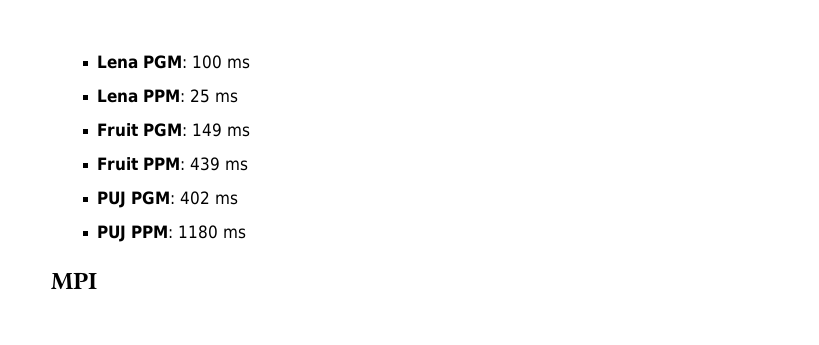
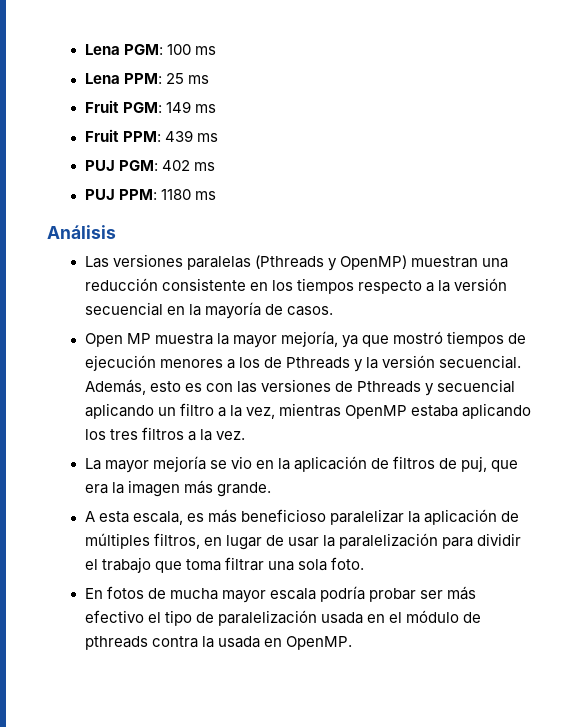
[51,272,97,290] MPI -> [47,225,116,239] [84,254,508,271] [84,278,508,294] [84,302,333,319] [84,331,527,348] [84,355,522,372] [84,379,516,396] [84,403,532,419] [84,427,245,441] [84,456,519,473] [84,480,271,497] [84,509,520,525] [84,533,522,550] [84,557,364,573] [84,586,477,603] [84,610,482,626] [84,636,352,650] Análisis // Las versiones paralelas (Pthreads y OpenMP) muestran una reducción consistente en los tiempos respecto a la versión secuencial en la mayoría de casos. // Open MP muestra la mayor mejoría, ya que mostró tiempos de ejecución menores a los de Pthreads y la versión secuencial. Además, esto es con las versiones de Pthreads y secuencial aplicando un filtro a la vez, mientras OpenMP estaba aplicando los tres filtros a la vez. // La mayor mejoría se vio en la aplicación de filtros de puj, que era la imagen más grande. // A esta escala, es más beneficioso paralelizar la aplicación de múltiples filtros, en lugar de usar la paralelización para dividir el trabajo que toma filtrar una sola foto. // En fotos de mucha mayor escala podría probar ser más efectivo el tipo de paralelización usada en el módulo de pthreads contra la usada en OpenMP.

